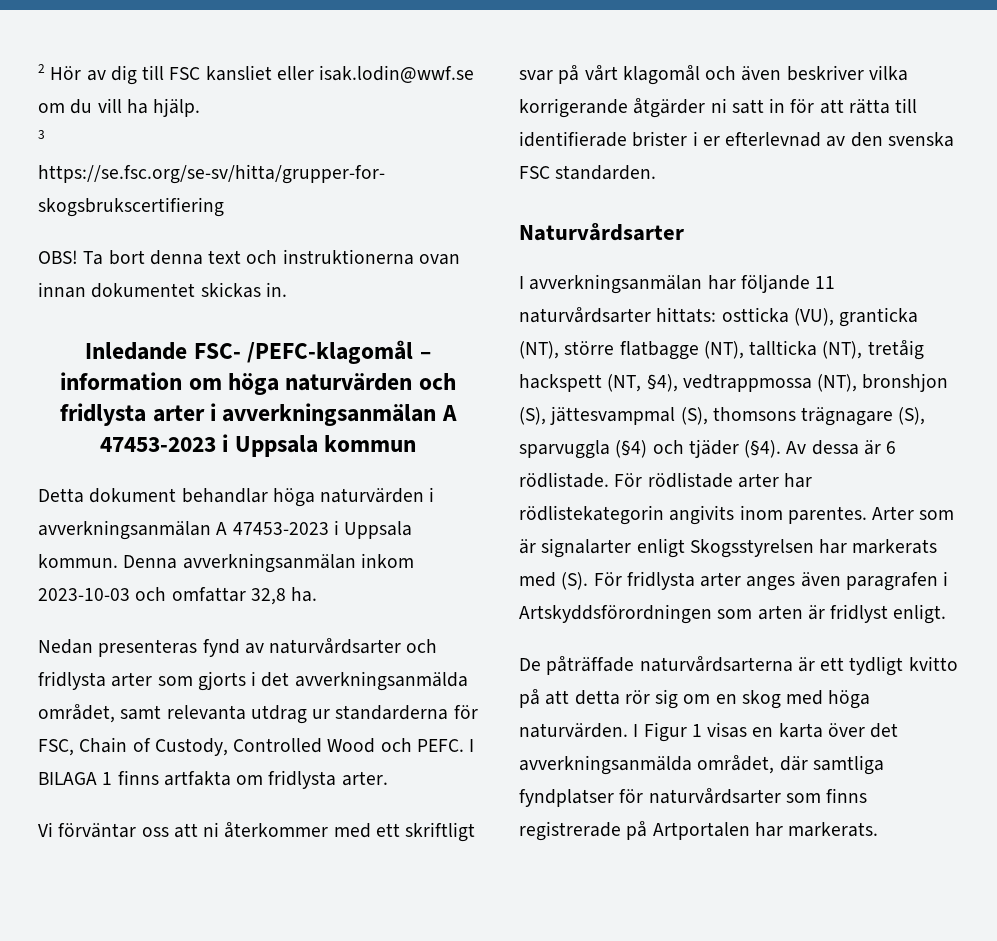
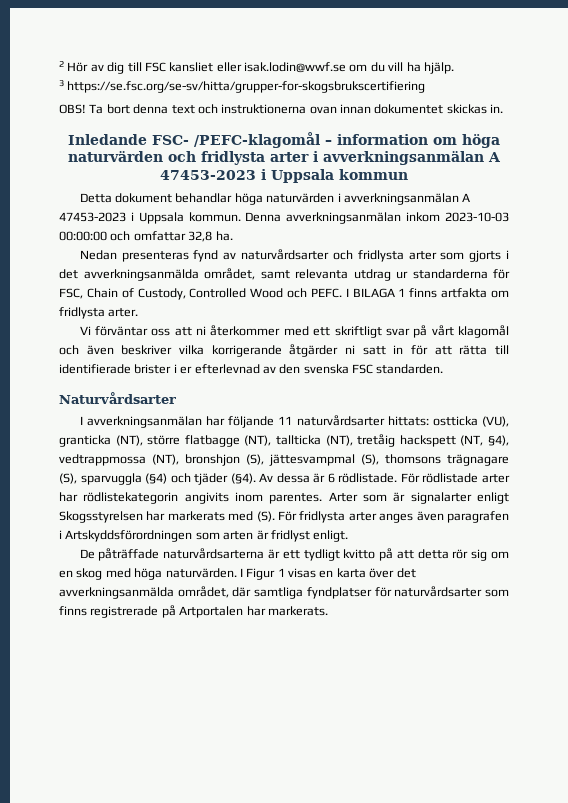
(130, 594) none -> [59,231,107,241] 00:00:00

